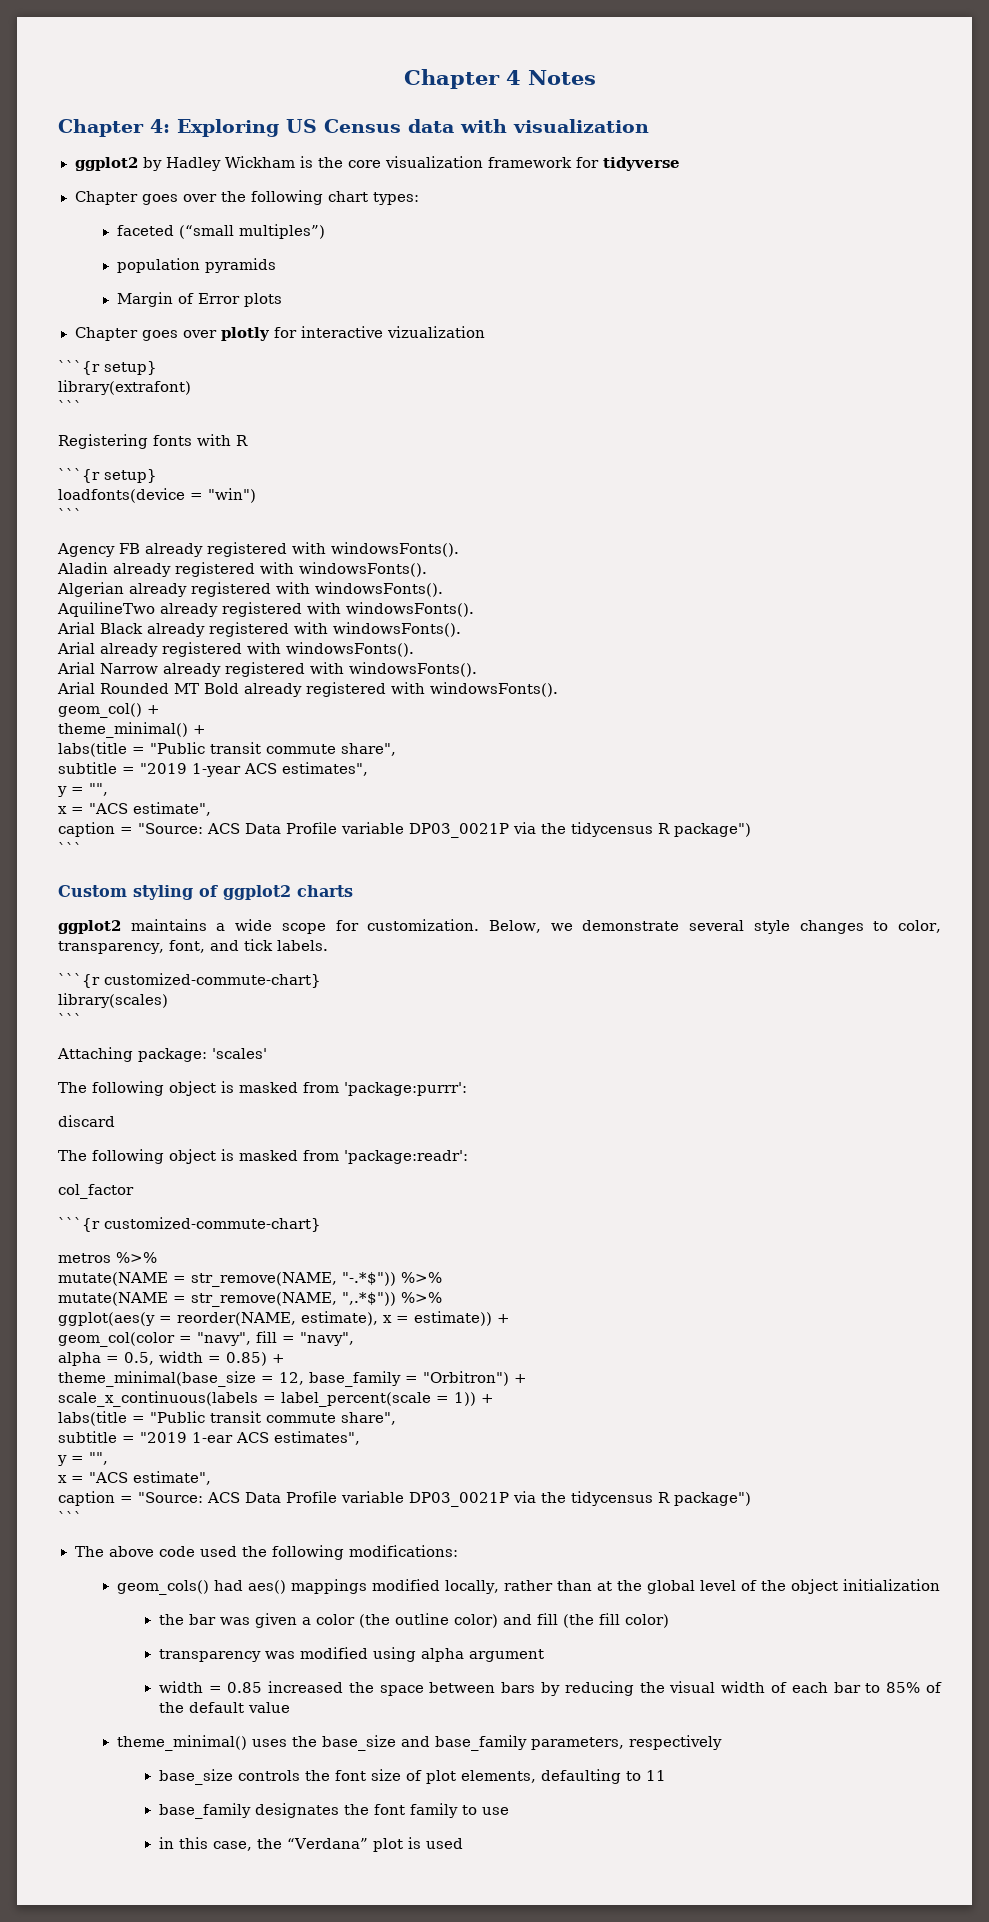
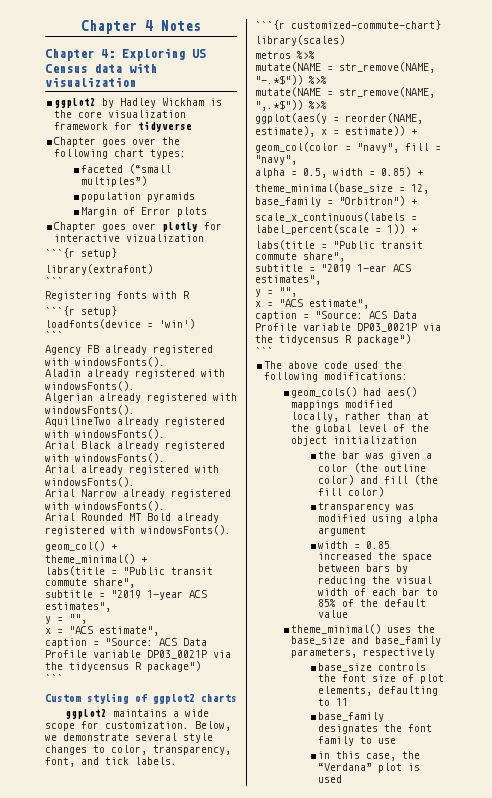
[208,488,256,503] "win") -> [159,319,195,329] 'win')
[58,1013,82,1025] [57,1047,267,1062] [58,1081,467,1096] [58,1115,115,1127] [58,1149,468,1164] [58,1184,134,1199] [58,1217,321,1232] // ``` // Attaching package: 'scales' // The following object is masked from 'package:purrr': // discard // The following object is masked from 'package:readr': // col_factor // ```{r customized-commute-chart} -> (345, 40) none

